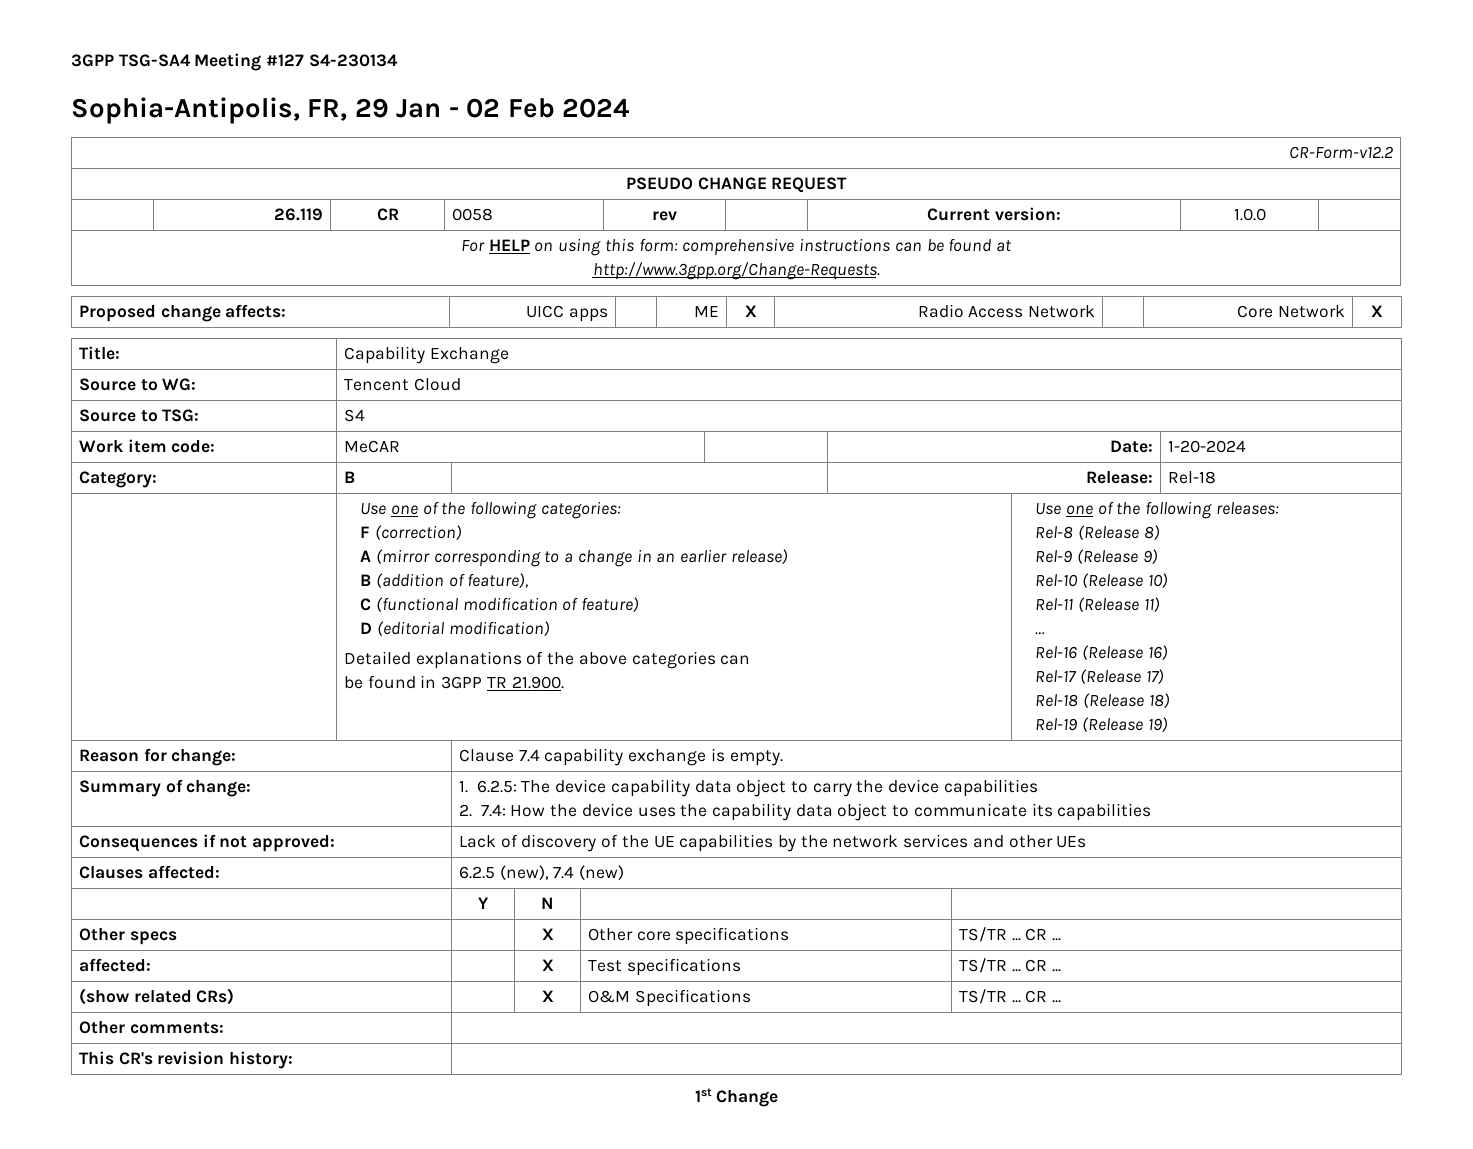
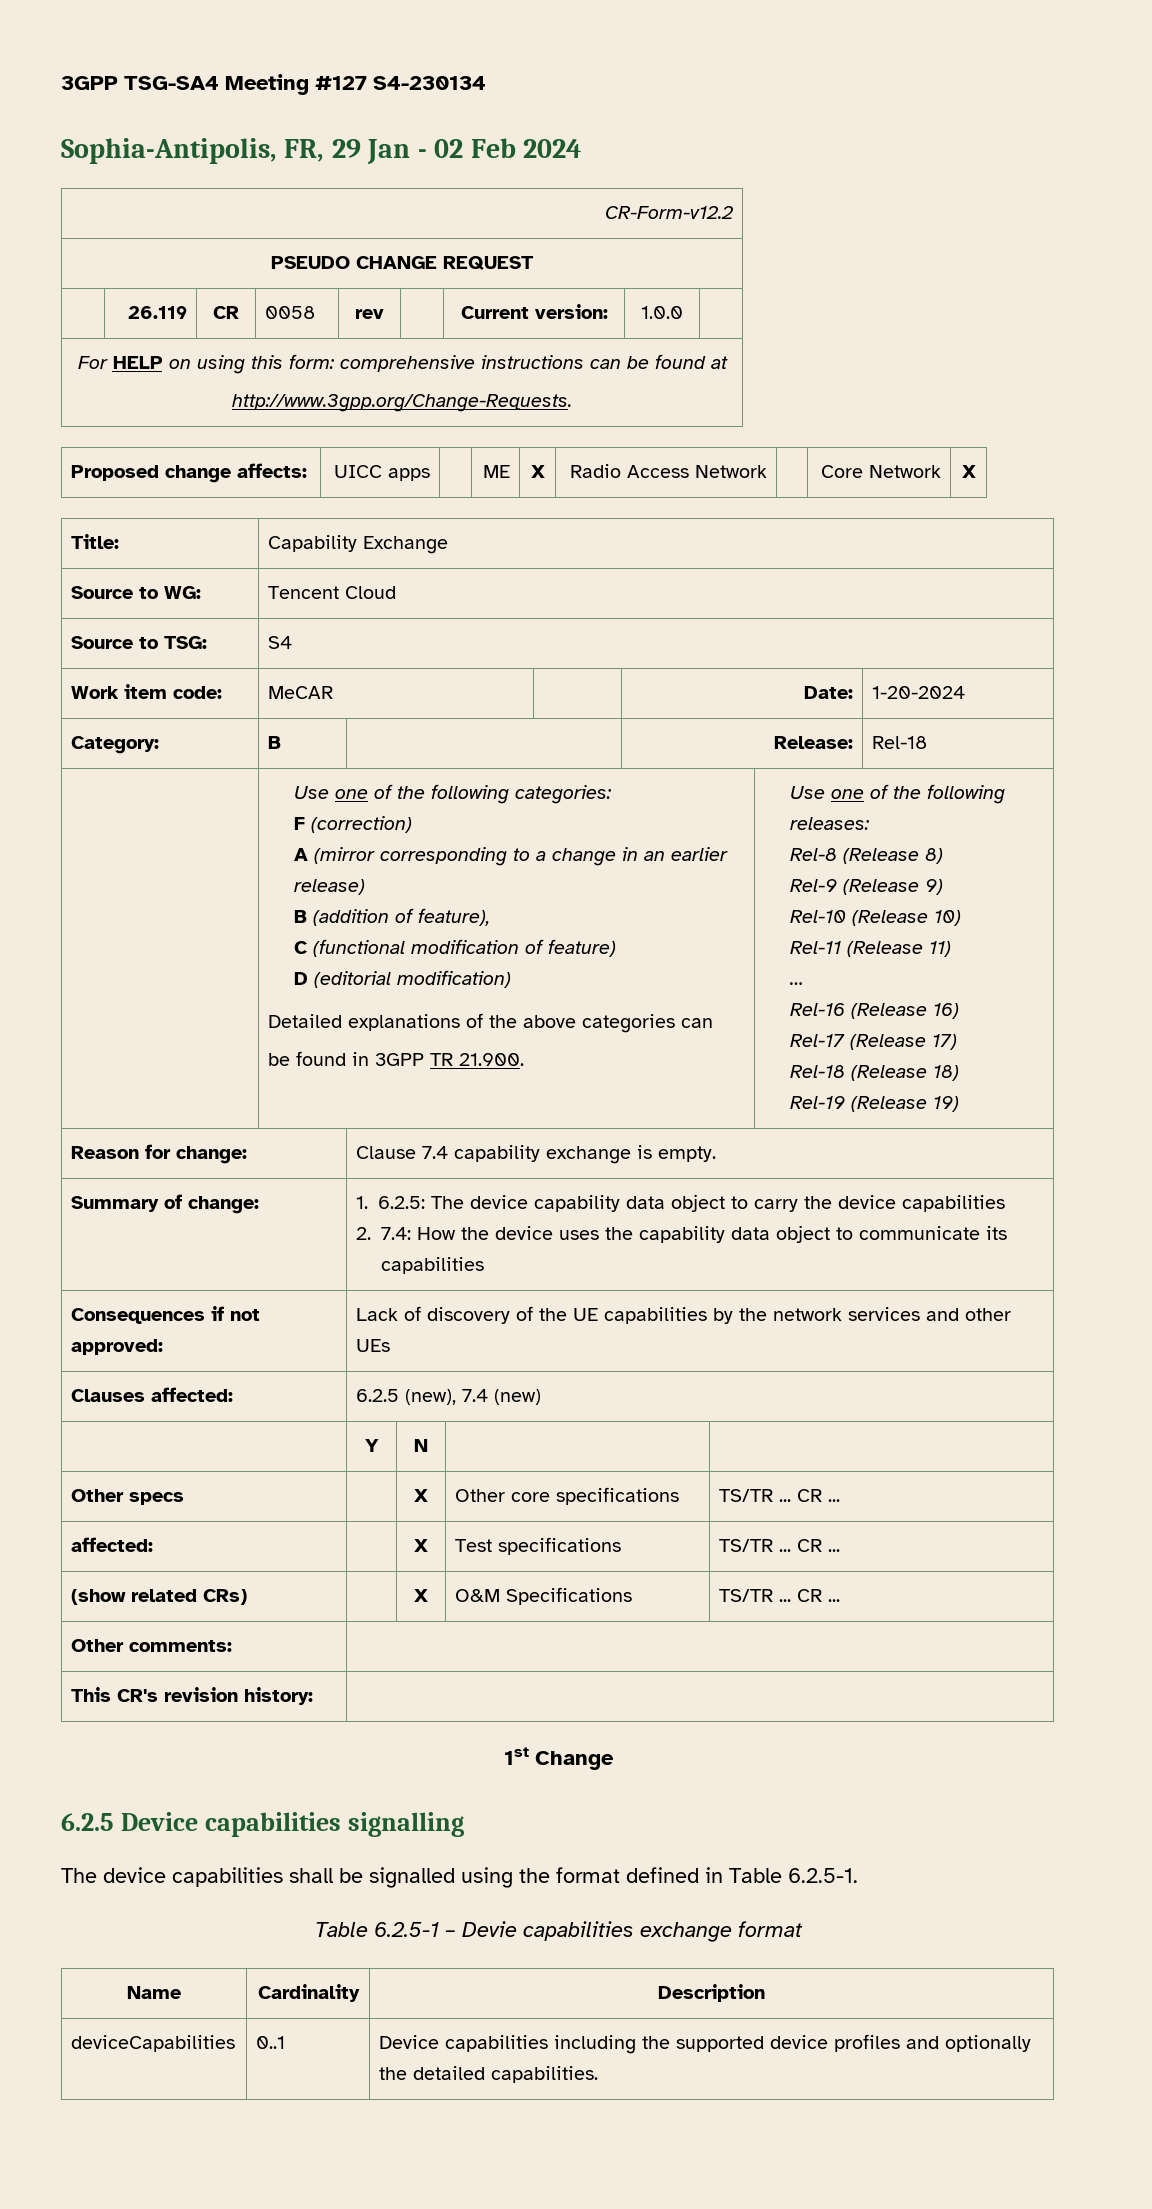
(779, 1098) none -> [61,1812,464,1837] [61,1867,858,1888] [314,1921,803,1942] [127,1986,181,1999] [257,1984,360,2002] [658,1984,765,2002] [71,2035,236,2052] [256,2036,286,2049] [379,2034,1032,2054] [379,2066,599,2083] // 6.2.5 Device capabilities signalling // The device capabilities shall be signalled using the format defined in Table 6.2.5-1. // Table 6.2.5-1 – Devie capabilities exchange format // Name | Cardinality | Description // deviceCapabilities | 0..1 | Device capabilities including the supported device profiles and optionally the detailed capabilities.

